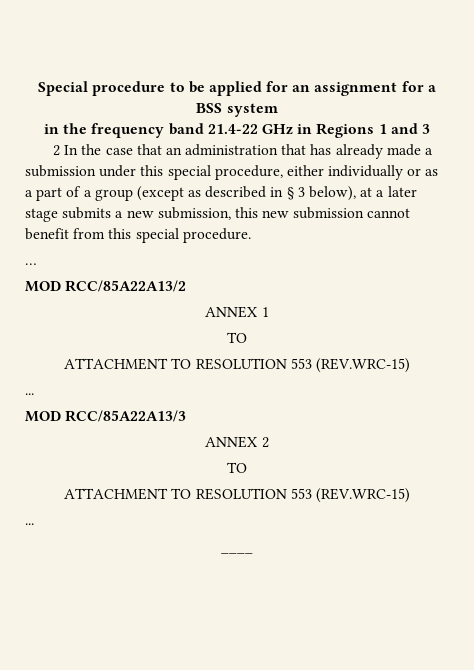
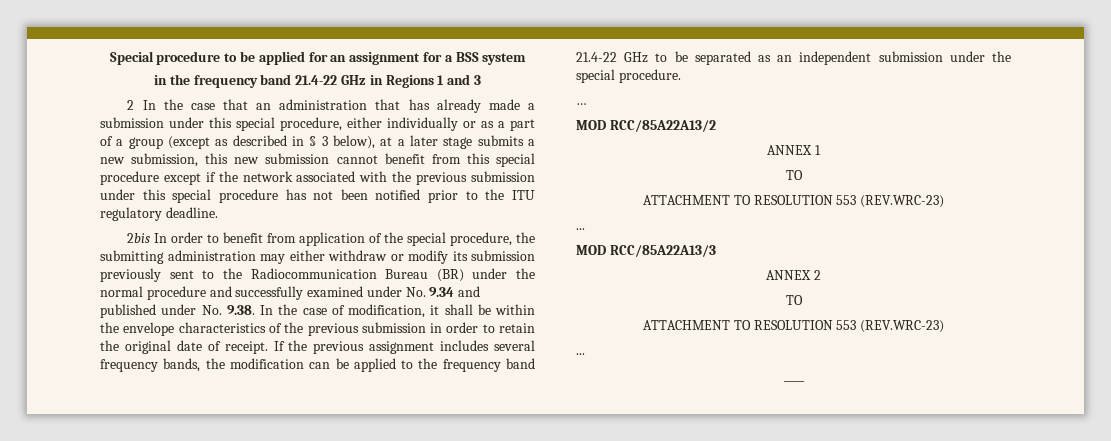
(179, 235) none -> [100,171,535,185] [100,189,535,203] [100,207,218,221] [127,232,535,246] [100,250,535,264] [100,268,535,282] [100,286,481,300] [100,304,535,318] [100,322,535,336] [100,340,535,354] [100,358,536,372] [576,51,1011,65] [576,69,615,83] procedure except if the network associated with the previous submission under this special procedure has not been notified prior to the ITU regulatory deadline. // 2bis In order to benefit from application of the special procedure, the submitting administration may either withdraw or modify its submission previously sent to the Radiocommunication Bureau (BR) under the normal procedure and successfully examined under No. 9.34 and published under No. 9.38. In the case of modification, it shall be within the envelope characteristics of the previous submission in order to retain the original date of receipt. If the previous assignment includes several frequency bands, the modification can be applied to the frequency band 21.4-22 GHz to be separated as an independent submission under the special
[315,358,410,373] (REV.WRC-15) -> [860,195,945,208] (REV.WRC-23)
[315,488,410,503] (REV.WRC-15) -> [860,320,945,333] (REV.WRC-23)

